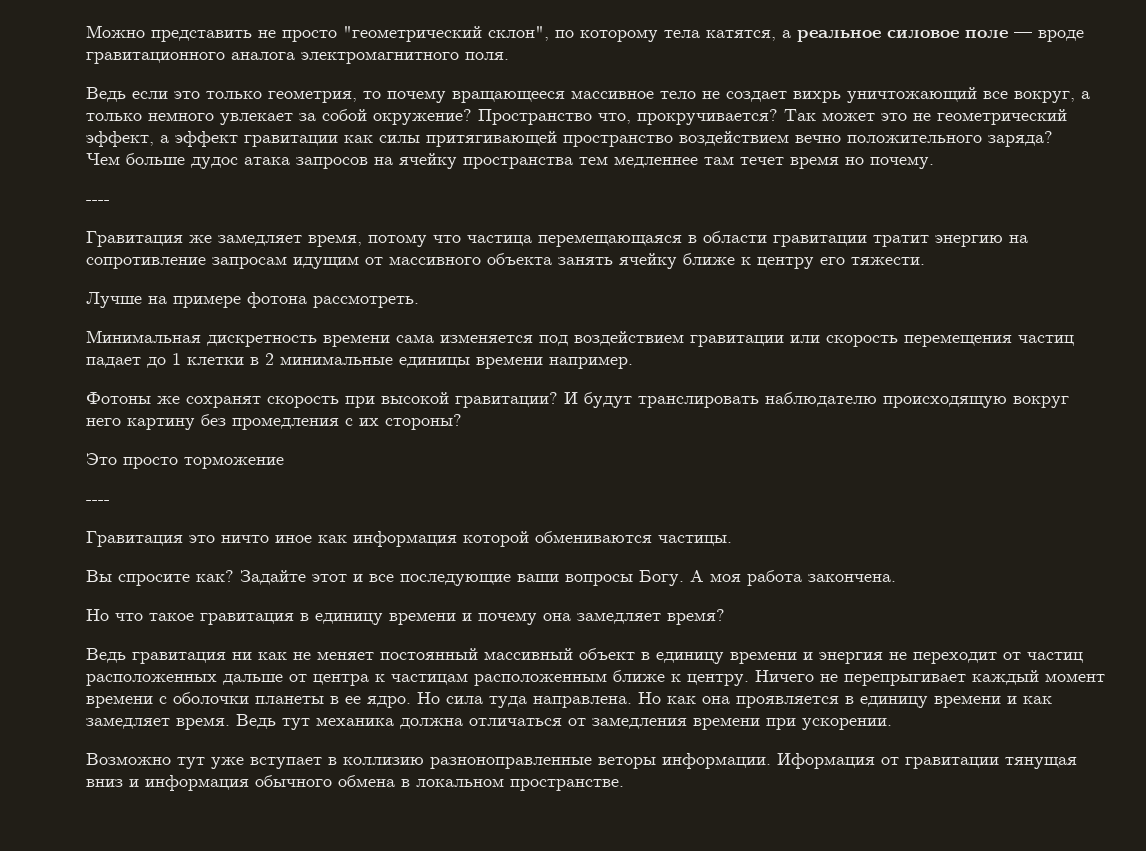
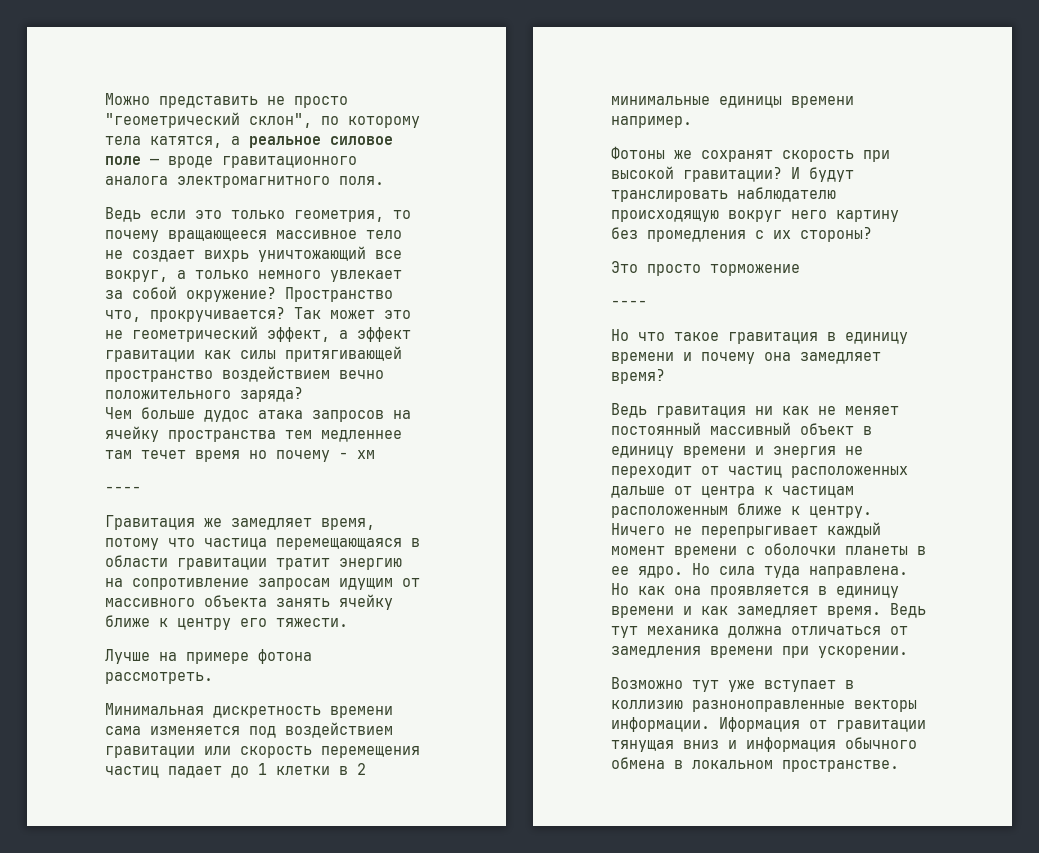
[870,156,934,169] почему. -> [276,450,375,462] почему - хм
[86,531,732,547] [86,570,896,586] // Гравитация это ничто иное как информация которой обмениваются частицы. // Вы спросите как? Задайте этот и все последующие ваши вопросы Богу. А моя работа закончена. -> (647, 303) none
[598,757,656,769] веторы -> [854,700,917,712] векторы

